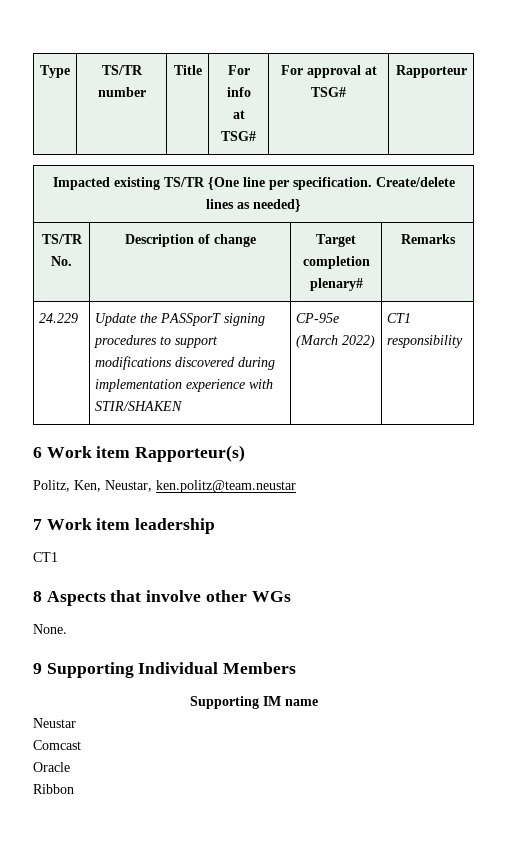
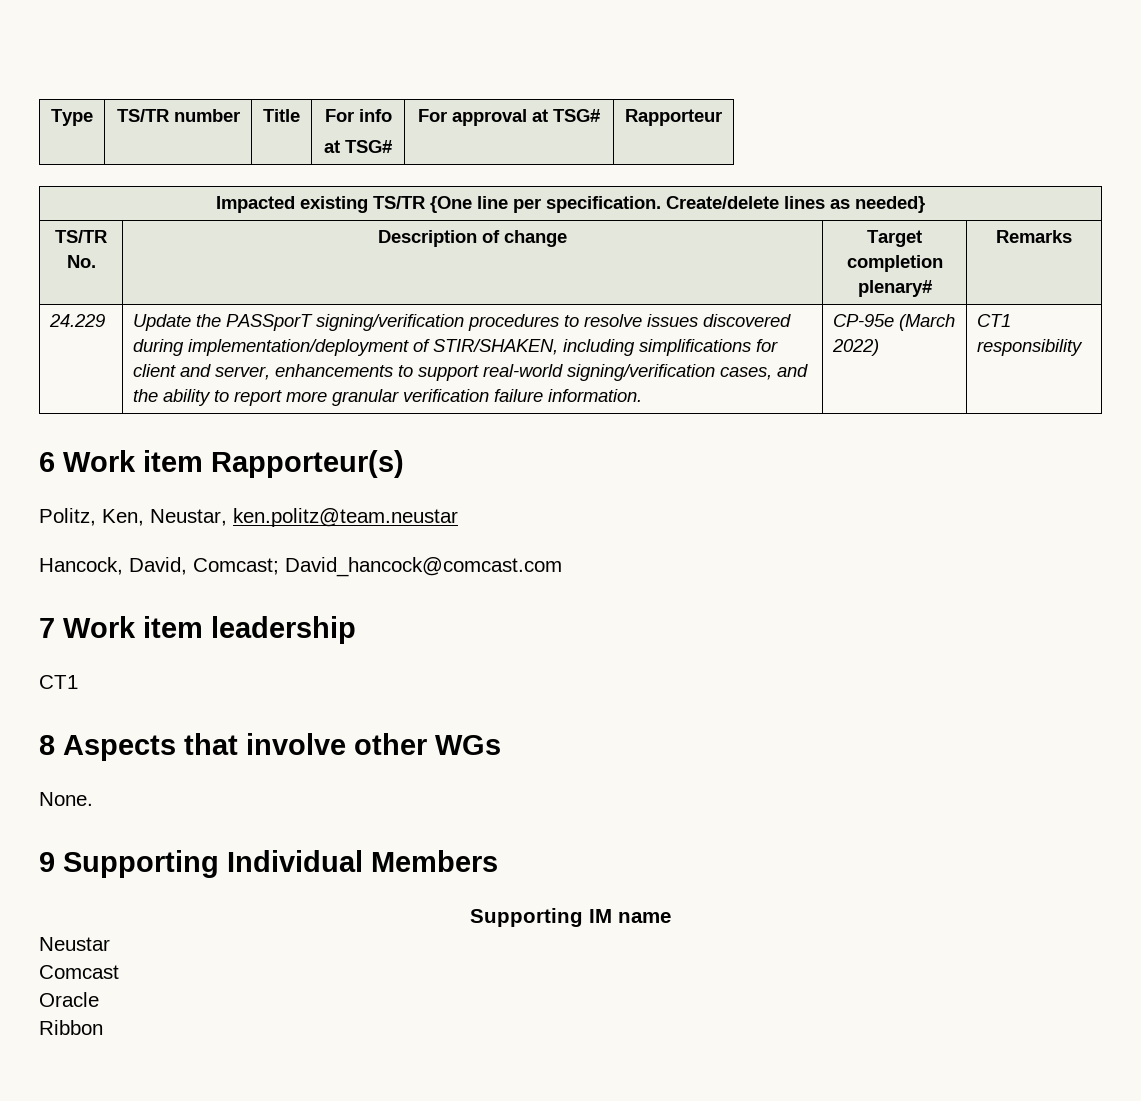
[224,313,266,326] signing -> [316,314,465,331] signing/verification
[175,336,219,348] [95,356,276,370] [95,379,274,392] [95,401,183,411] support modifications discovered during implementation experience with STIR/SHAKEN -> [584,314,792,327] [133,339,779,356] [133,364,809,381] [133,389,643,406] resolve issues discovered during implementation/deployment of STIR/SHAKEN, including simplifications for client and server, enhancements to support real-world signing/verification cases, and the ability to report more granular verification failure information.
(296, 486) none -> [39,557,562,577] // Hancock, David, Comcast; David_hancock@comcast.com

